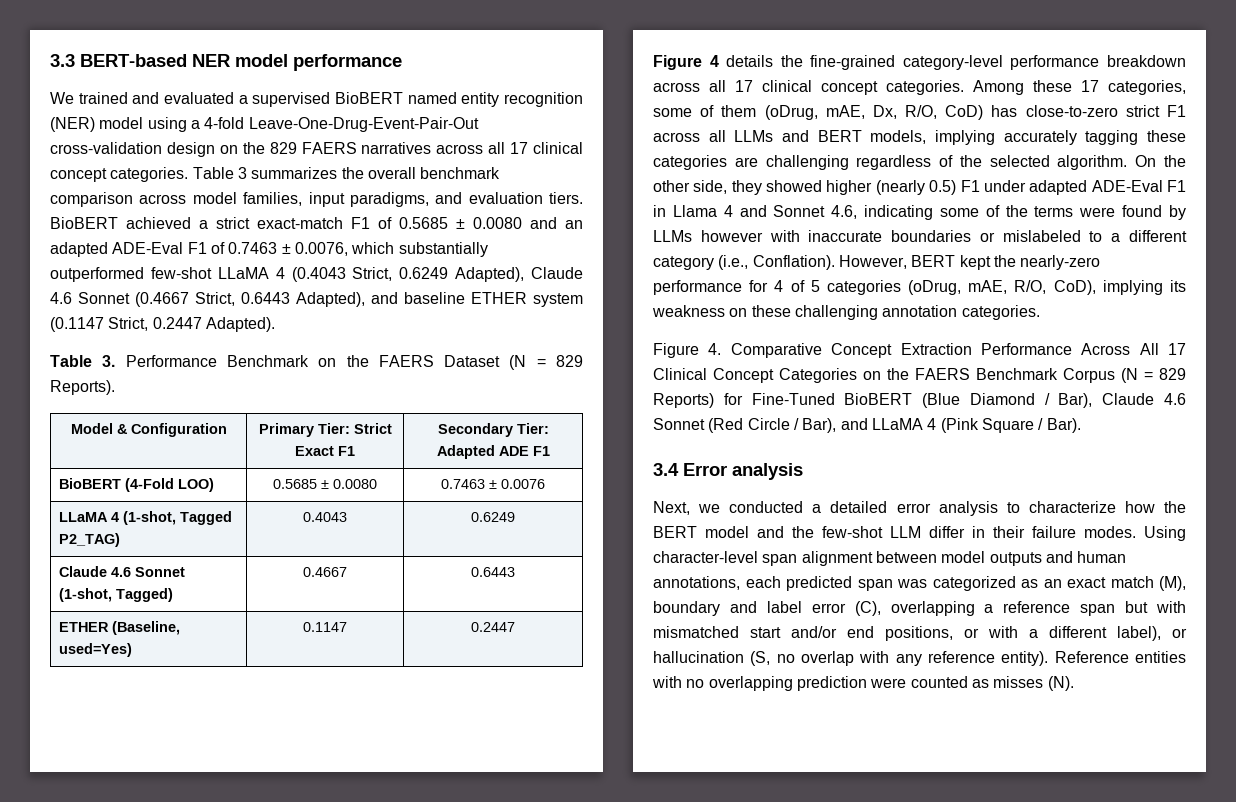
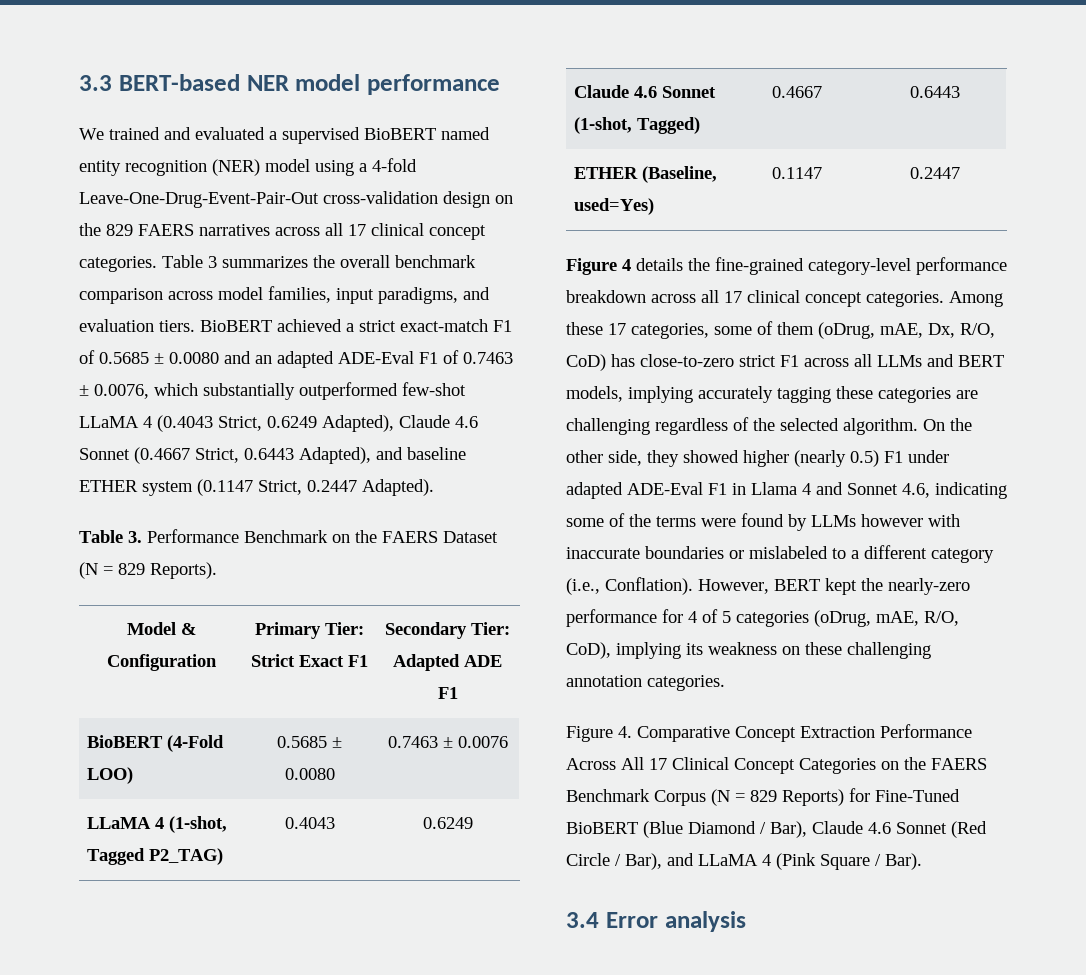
[653,501,1186,516] [653,526,1186,541] [653,551,1127,566] [653,576,1186,591] [653,601,1186,616] [653,626,1187,641] [653,651,1186,666] [652,676,1074,691] // Next, we conducted a detailed error analysis to characterize how the BERT model and the few-shot LLM differ in their failure modes. Using character-level span alignment between model outputs and human annotations, each predicted span was categorized as an exact match (M), boundary and label error (C), overlapping a reference span but with mismatched start and/or end positions, or with a different label), or hallucination (S, no overlap with any reference entity). Reference entities with no overlapping prediction were counted as misses (N). -> (746, 921) none

